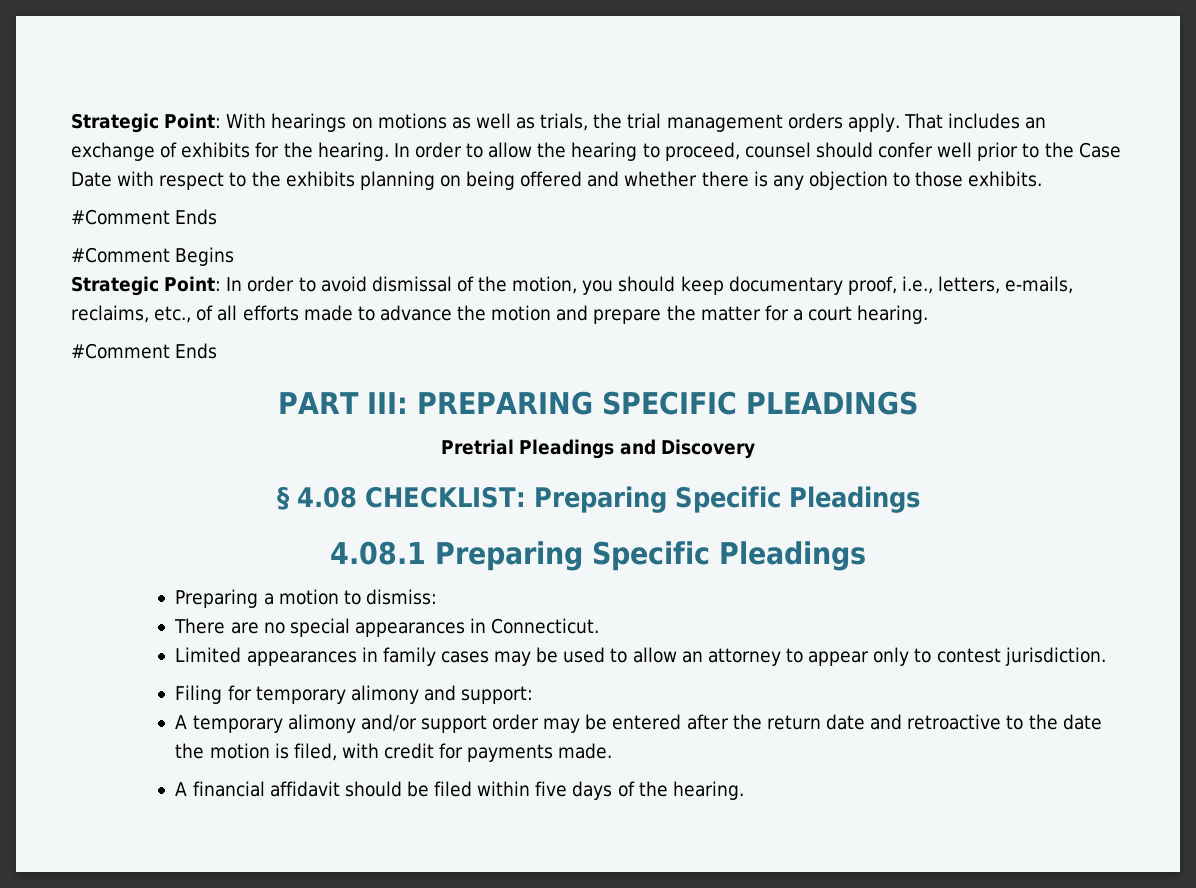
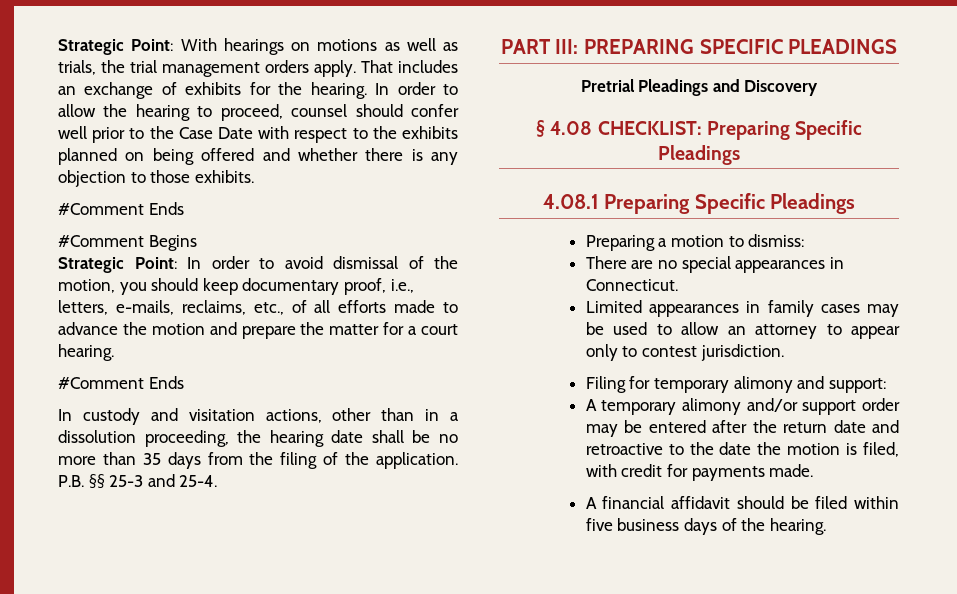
[359,171,435,190] planning -> [58,148,117,165] planned
(218, 351) none -> [58,408,459,425] [58,430,458,447] [58,452,459,469] [58,474,218,489] // In custody and visitation actions, other than in a dissolution proceeding, the hearing date shall be no more than 35 days from the filing of the application. P.B. §§ 25-3 and 25-4.
(568, 789) none -> [617,518,680,531] business

